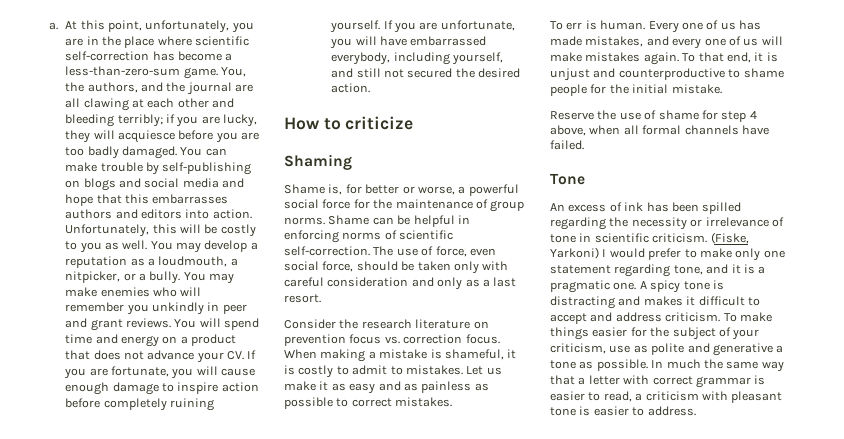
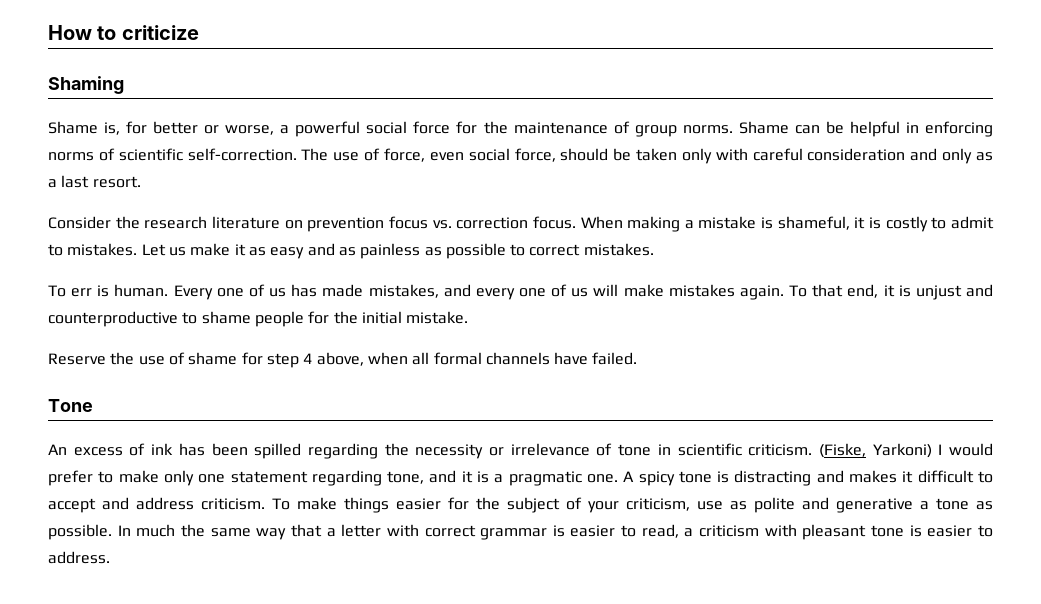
[49,20,254,33] [65,36,249,48] [65,51,233,61] [65,66,246,79] [65,82,253,95] [65,98,234,111] [65,114,257,127] [65,130,259,143] [65,146,227,159] [65,162,252,175] [65,178,244,191] [65,194,229,206] [65,209,252,219] [65,224,256,237] [65,240,258,253] [65,256,238,268] [65,271,234,284] [65,287,202,297] [65,302,247,315] [65,318,259,331] [65,334,236,347] [65,350,257,363] [64,366,255,379] [65,382,259,395] [65,398,214,411] [330,20,515,33] [330,36,487,49] [331,52,503,65] [331,68,520,78] [331,83,371,93] a. At this point, unfortunately, you are in the place where scientific self-correction has become a less-than-zero-sum game. You, the authors, and the journal are all clawing at each other and bleeding terribly; if you are lucky, they will acquiesce before you are too badly damaged. You can make trouble by self-publishing on blogs and social media and hope that this embarrasses authors and editors into action. Unfortunately, this will be costly to you as well. You may develop a reputation as a loudmouth, a nitpicker, or a bully. You may make enemies who will remember you unkindly in peer and grant reviews. You will spend time and energy on a product that does not advance your CV. If you are fortunate, you will cause enough damage to inspire action before completely ruining yourself. If you are unfortunate, you will have embarrassed everybody, including yourself, and still not secured the desired action. // -> (48, 32) none

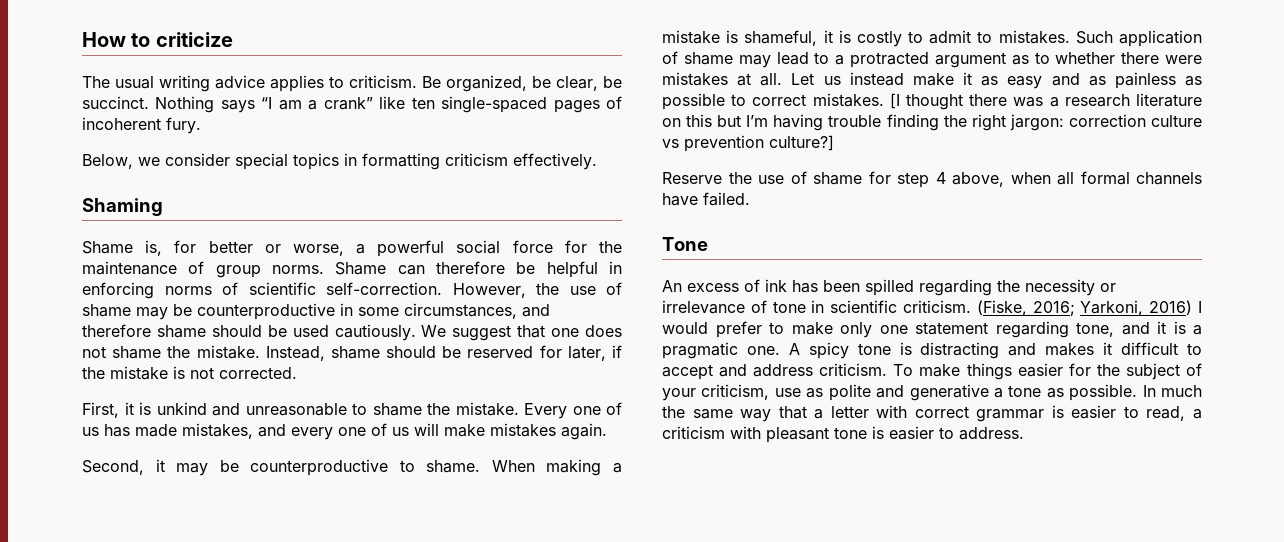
(199, 32) none -> [82,75,622,92] [82,96,622,113] [82,117,201,134] [82,153,597,170] // The usual writing advice applies to criticism. Be organized, be clear, be succinct. Nothing says “I am a crank” like ten single-spaced pages of incoherent fury. // Below, we consider special topics in formatting criticism effectively.
(820, 129) none -> [436,261,505,274] therefore
[301,148,994,164] [48,175,141,188] [48,216,994,232] [48,243,654,259] [48,284,169,297] The use of force, even social force, should be taken only with careful consideration and only as a last resort. // Consider the research literature on prevention focus vs. correction focus. When making a mistake is shameful, it is costly to admit to mistakes. Let us make it as easy and as painless as possible to correct mistakes. // To err is human. -> [452,282,622,298] [82,303,550,320] [82,324,622,341] [82,345,622,361] [82,366,297,380] [82,402,519,418] However, the use of shame may be counterproductive in some circumstances, and therefore shame should be used cautiously. We suggest that one does not shame the mistake. Instead, shame should be reserved for later, if the mistake is not corrected. // First, it is unkind and unreasonable to shame the mistake.
[789,284,994,300] [48,311,469,327] To that end, it is unjust and counterproductive to shame people for the initial mistake. -> [82,459,622,476] [662,30,1202,47] [662,51,1202,68] [662,72,1202,89] [662,93,1202,110] [662,114,1202,131] [662,135,834,152] // Second, it may be counterproductive to shame. When making a mistake is shameful, it is costly to admit to mistakes. Such application of shame may lead to a protracted argument as to whether there were mistakes at all. Let us instead make it as easy and as painless as possible to correct mistakes. [I thought there was a research literature on this but I’m having trouble finding the right jargon: correction culture vs prevention culture?]
[872,443,932,458] Yarkoni) -> [1032,300,1193,316] 2016; Yarkoni, 2016)

